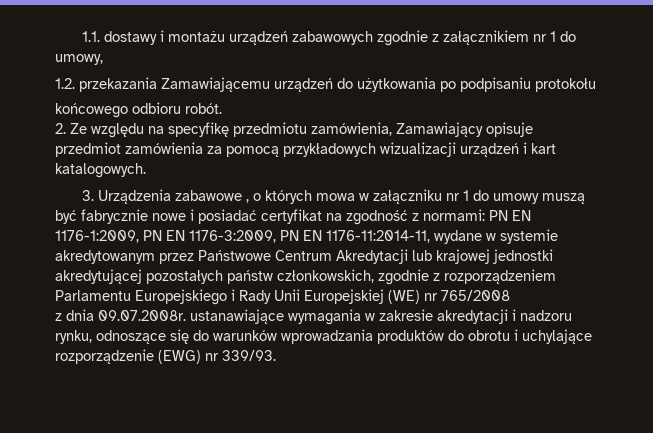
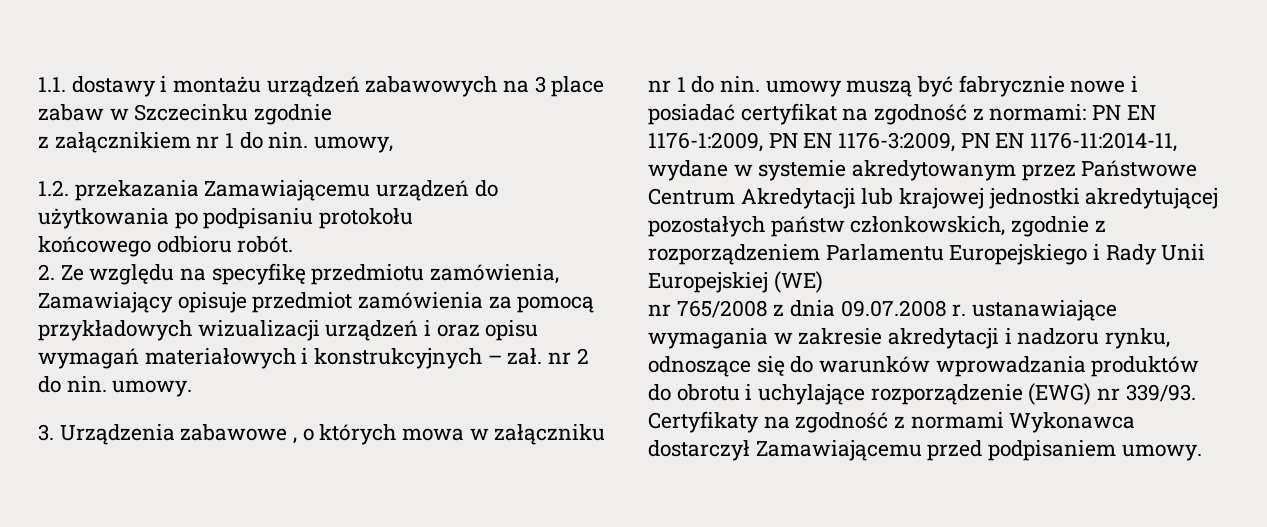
[377,30,429,46] zgodnie -> [503,76,605,97] [38,104,333,125] na 3 place zabaw w Szczecinku zgodnie //
(577, 36) none -> [268,132,309,148] nin.
[531,143,556,154] [55,163,146,178] kart katalogowych. -> [436,320,539,341] [38,348,589,369] [38,376,193,397] oraz opisu wymagań materiałowych i konstrukcyjnych – zał. nr 2 do nin. umowy.
(490, 195) none -> [720,76,761,92] nin.
(420, 297) none -> (823, 282) //
(510, 295) // -> (768, 309) none
[98,310,186,321] 09.07.2008r. -> [840,300,967,317] 09.07.2008 r.
(276, 355) none -> [648,411,1136,433] [648,440,1202,461] Certyfikaty na zgodność z normami Wykonawca dostarczył Zamawiającemu przed podpisaniem umowy.

